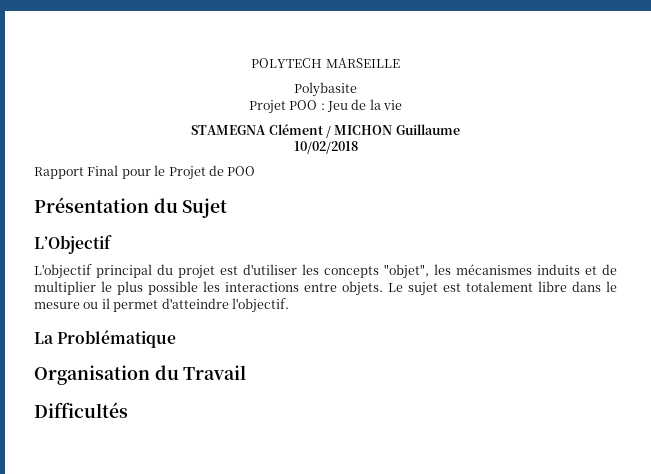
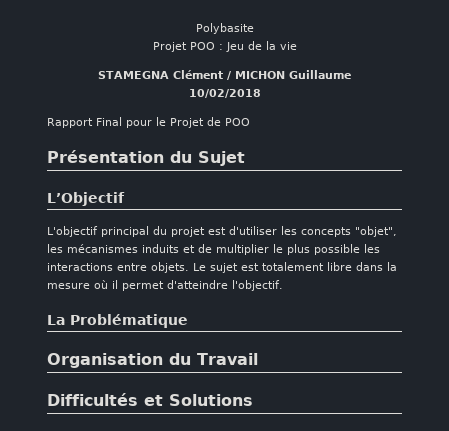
[251,58,400,68] POLYTECH MARSEILLE // -> (195, 28) none
[606,281,617,292] [34,302,99,309] le mesure ou -> [387,262,397,271] [47,280,108,289] la mesure où
(128, 410) none -> [144,394,253,406] et Solutions

